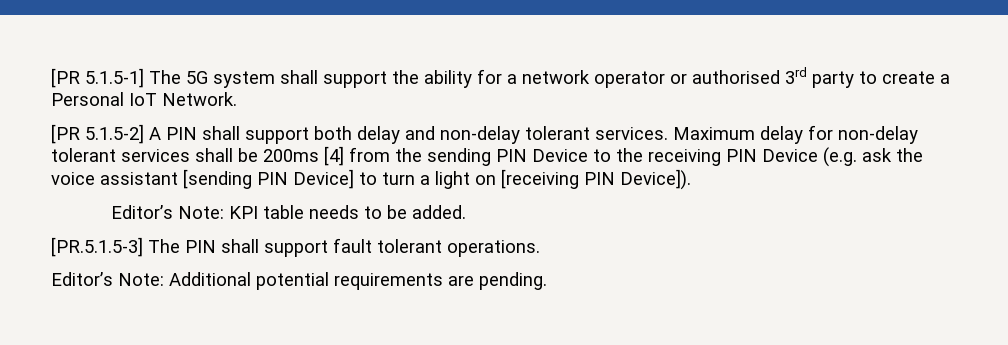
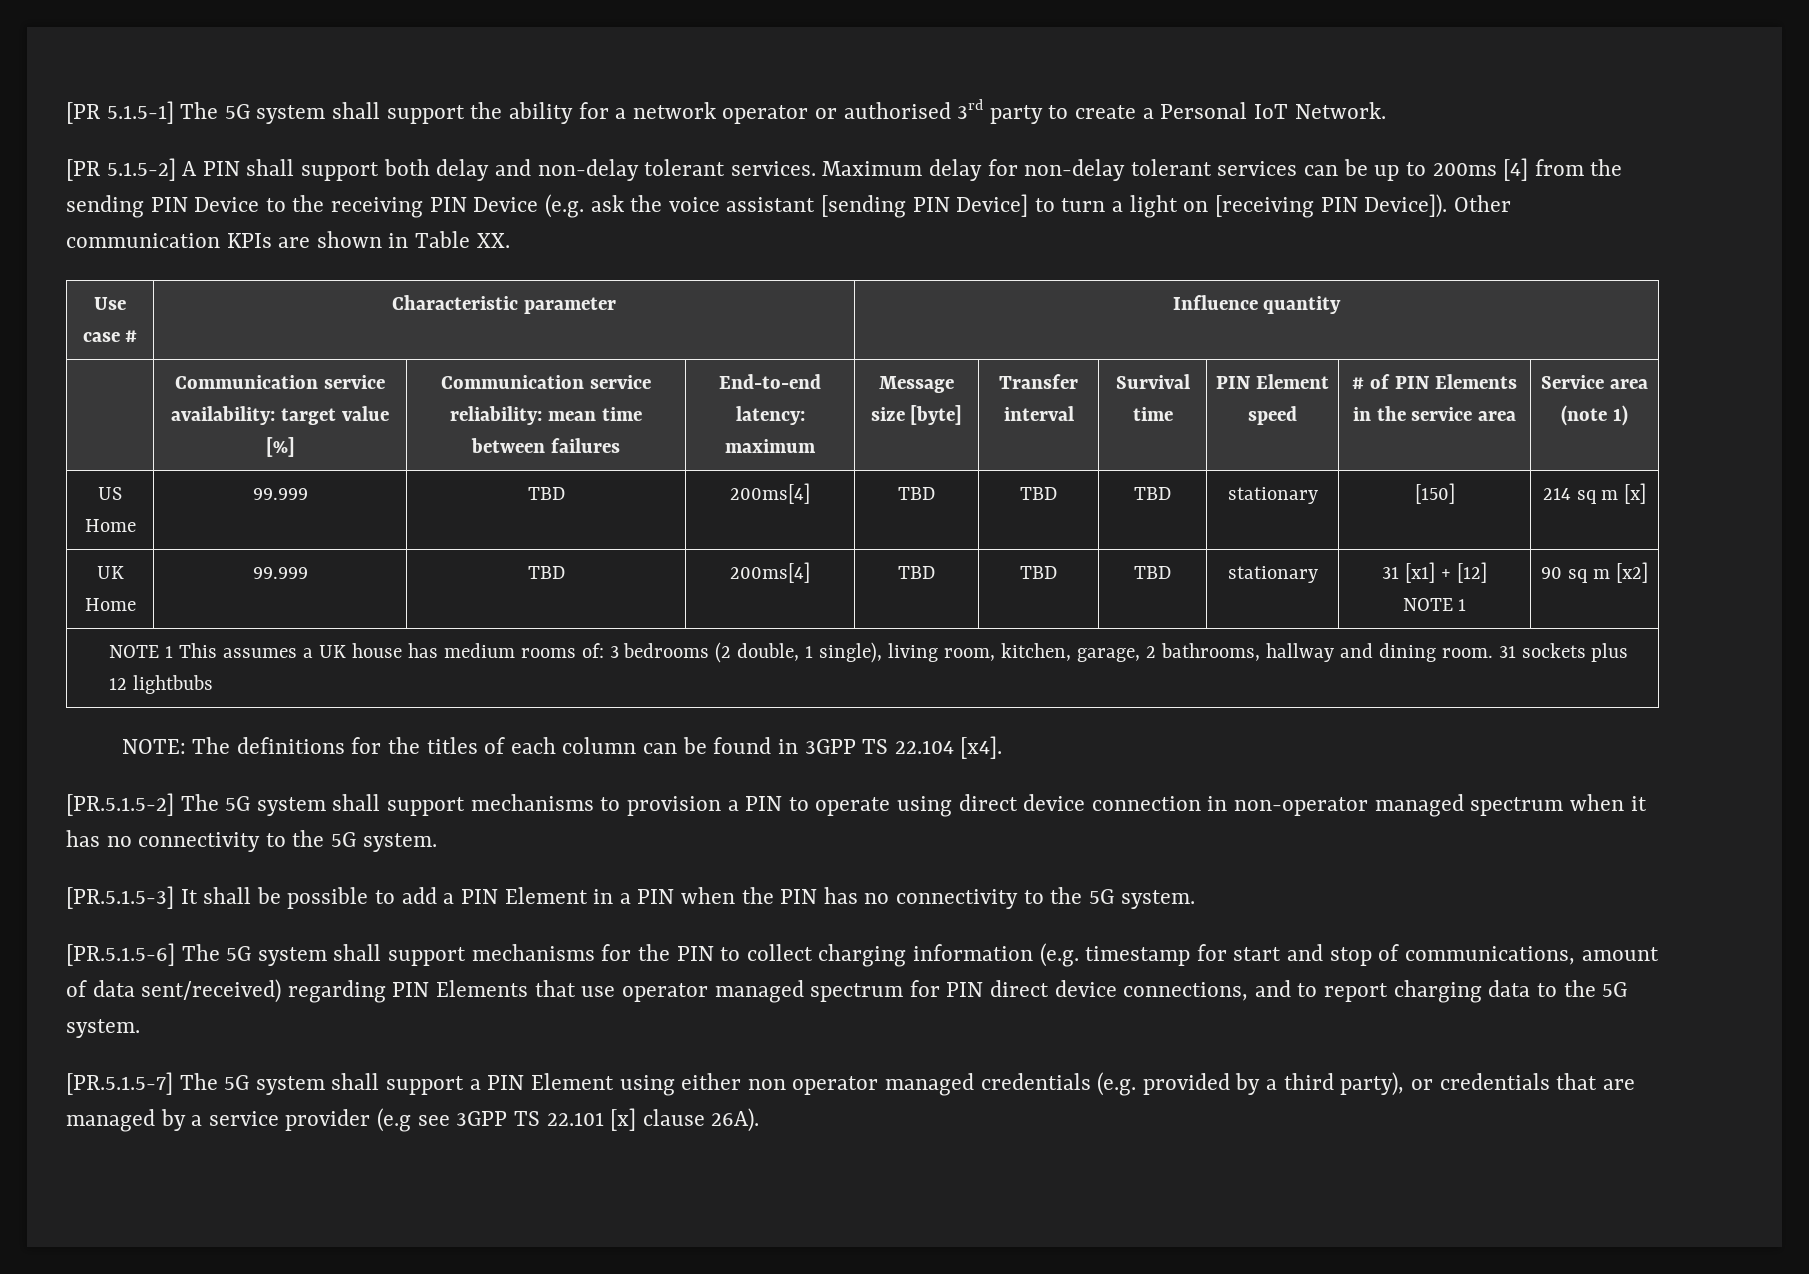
[195,148,258,162] shall be -> [1304,159,1426,181] can be up to
[111,205,467,219] [51,237,540,257] [51,272,547,290] // Editor’s Note: KPI table needs to be added. // [PR.5.1.5-3] The PIN shall support fault tolerant operations. // Editor’s Note: Additional potential requirements are pending. -> [1453,195,1511,212] [66,231,510,248] [94,297,126,310] [82,330,138,342] [392,295,616,314] [1172,295,1342,314] [175,375,385,389] [171,406,389,425] [265,437,295,457] [441,375,651,389] [450,406,642,425] [471,438,620,453] [719,374,821,389] [735,406,805,425] [725,439,816,453] [879,376,954,393] [870,405,963,425] [999,374,1078,389] [1003,406,1074,421] [1115,374,1190,389] [1132,407,1173,421] [1216,374,1329,389] [1248,406,1297,425] [1352,374,1517,389] [1352,406,1517,421] [1541,375,1648,389] [1561,405,1628,426] [98,487,122,500] [84,519,136,532] [252,488,308,500] [527,487,565,500] [730,483,810,504] [898,487,935,500] [1020,487,1057,500] [1134,487,1171,500] [1227,487,1318,504] [1414,483,1455,504] [1542,483,1647,504] [96,566,124,579] [84,598,136,611] [252,567,308,579] [527,566,565,579] [730,562,810,583] [898,566,935,579] [1020,566,1057,579] [1134,566,1171,579] [1227,566,1318,583] [1382,562,1487,583] [1402,598,1467,611] [1541,562,1648,583] [109,642,1629,663] [109,675,214,694] [121,736,1003,759] [66,793,1647,817] [66,830,437,852] [66,886,1195,909] [66,943,1659,967] [66,979,1628,1003] [66,1019,140,1038] [66,1072,1635,1096] [66,1108,760,1132] Other communication KPIs are shown in Table XX. // Use case # | Characteristic parameter | Influence quantity // | Communication service availability: target value [%] | Communication service reliability: mean time between failures | End-to-end latency: maximum | Message size [byte] | Transfer interval | Survival time | PIN Element speed | # of PIN Elements in the service area | Service area (note 1) // US Home | 99.999 | TBD | 200ms[4] | TBD | TBD | TBD | stationary | [150] | 214 sq m [x] // UK Home | 99.999 | TBD | 200ms[4] | TBD | TBD | TBD | stationary | 31 [x1] + [12] // NOTE 1 | 90 sq m [x2] // NOTE 1 This assumes a UK house has medium rooms of: 3 bedrooms (2 double, 1 single), living room, kitchen, garage, 2 bathrooms, hallway and dining room. 31 sockets plus 12 lightbubs // NOTE: The definitions for the titles of each column can be found in 3GPP TS 22.104 [x4]. // [PR.5.1.5-2] The 5G system shall support mechanisms to provision a PIN to operate using direct device connection in non-operator managed spectrum when it has no connectivity to the 5G system. // [PR.5.1.5-3] It shall be possible to add a PIN Element in a PIN when the PIN has no connectivity to the 5G system. // [PR.5.1.5-6] The 5G system shall support mechanisms for the PIN to collect charging information (e.g. timestamp for start and stop of communications, amount of data sent/received) regarding PIN Elements that use operator managed spectrum for PIN direct device connections, and to report charging data to the 5G system. // [PR.5.1.5-7] The 5G system shall support a PIN Element using either non operator managed credentials (e.g. provided by a third party), or credentials that are managed by a service provider (e.g see 3GPP TS 22.101 [x] clause 26A).

